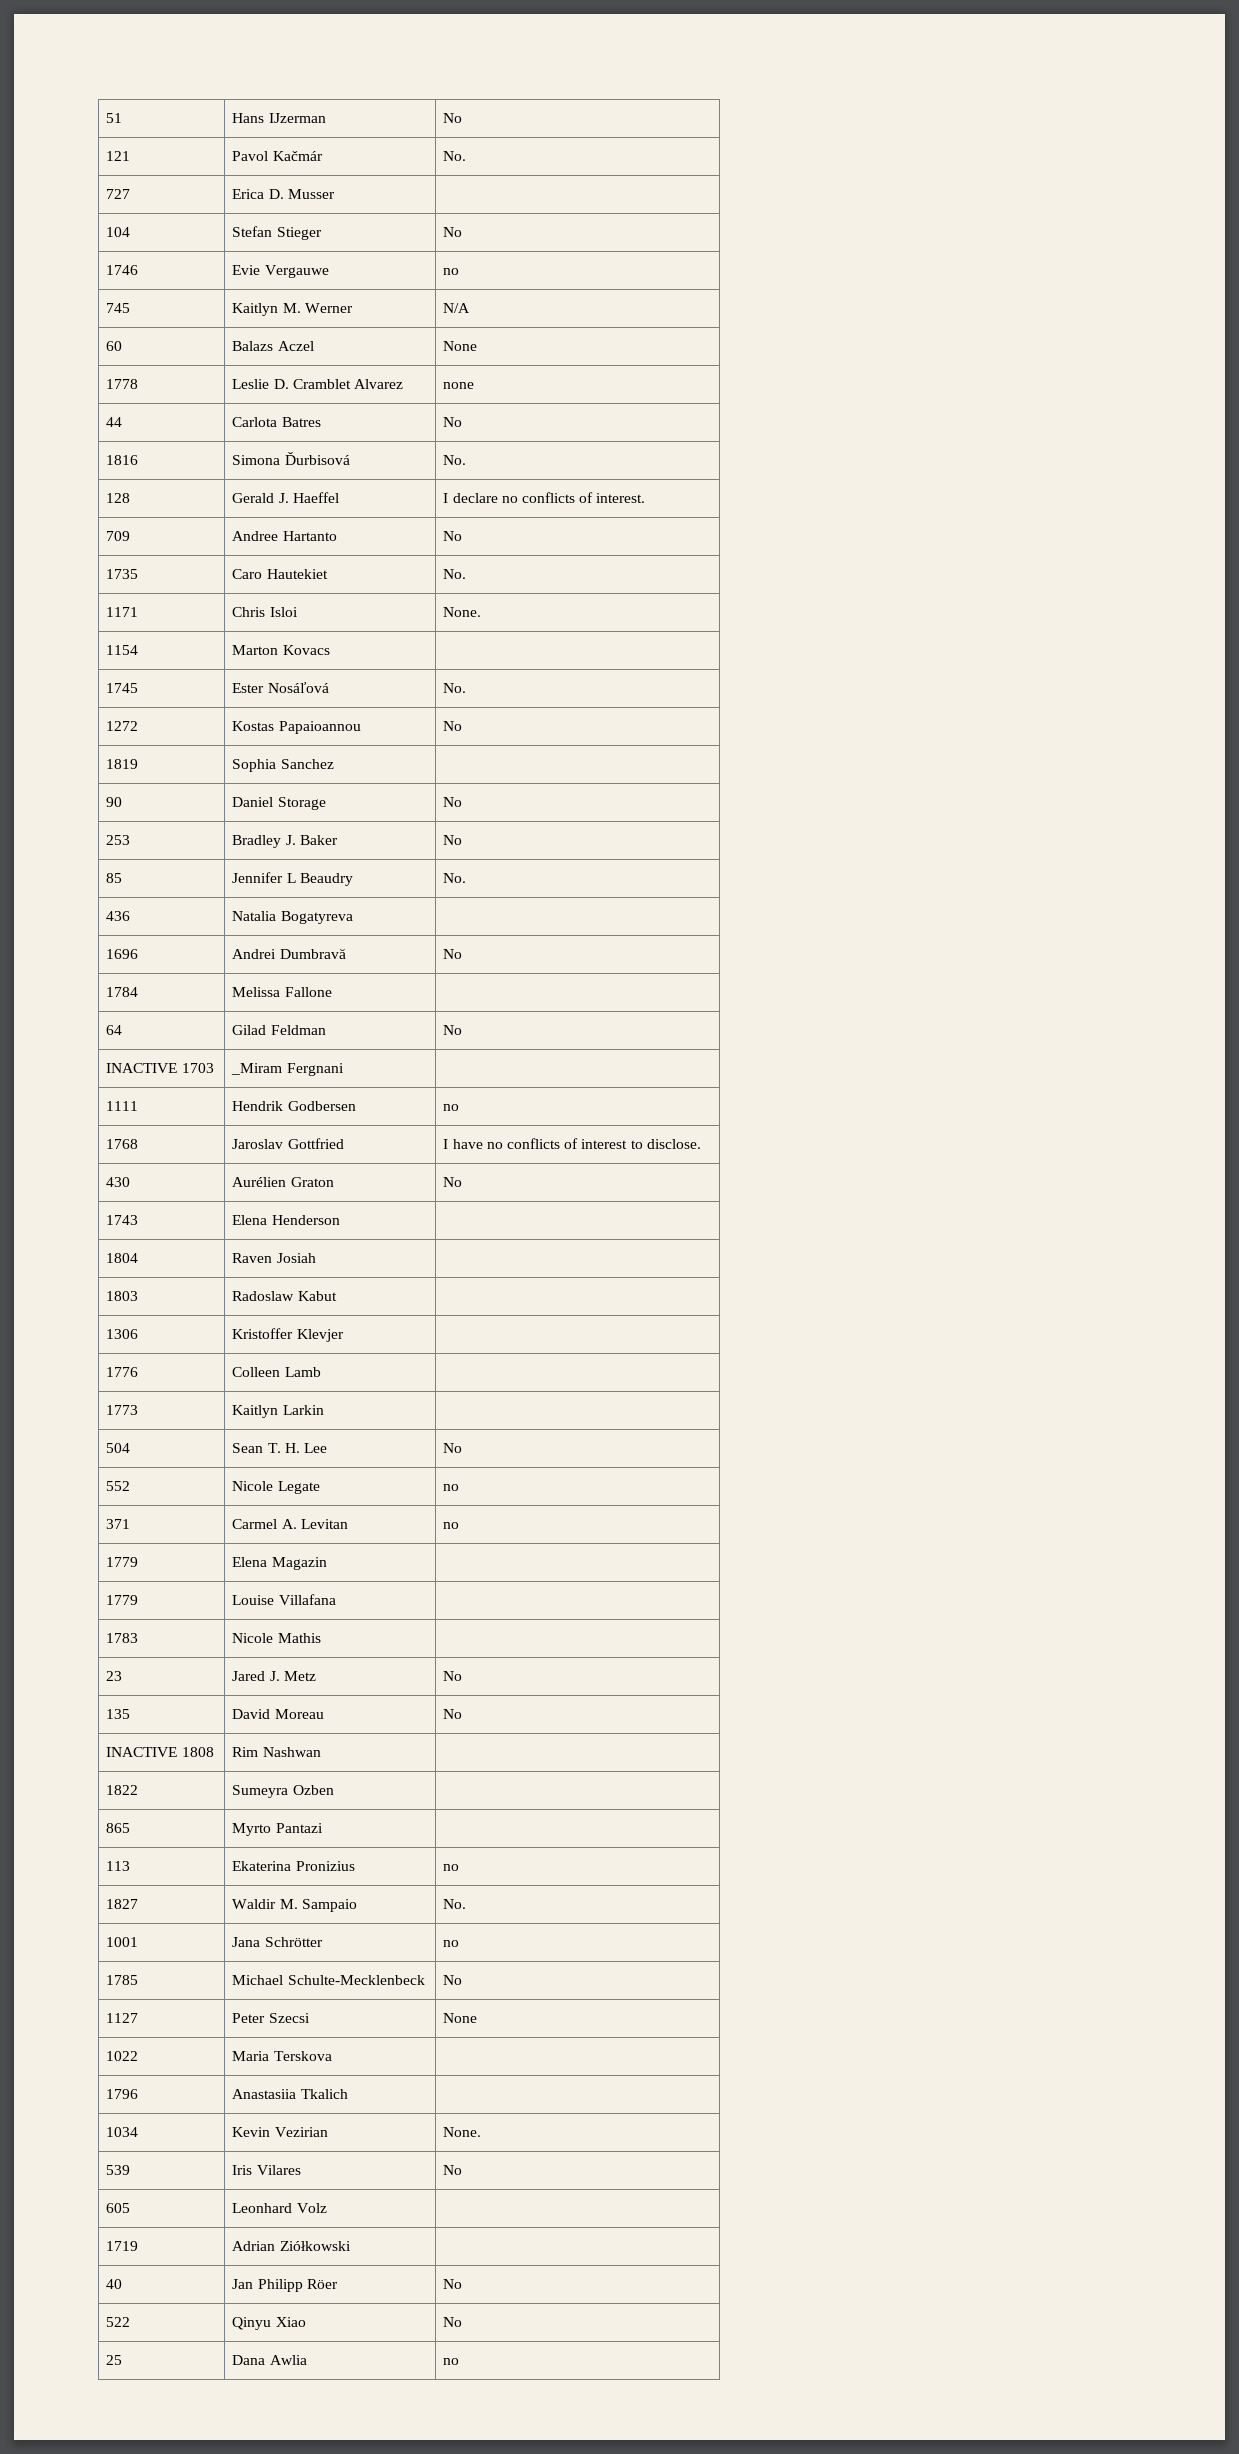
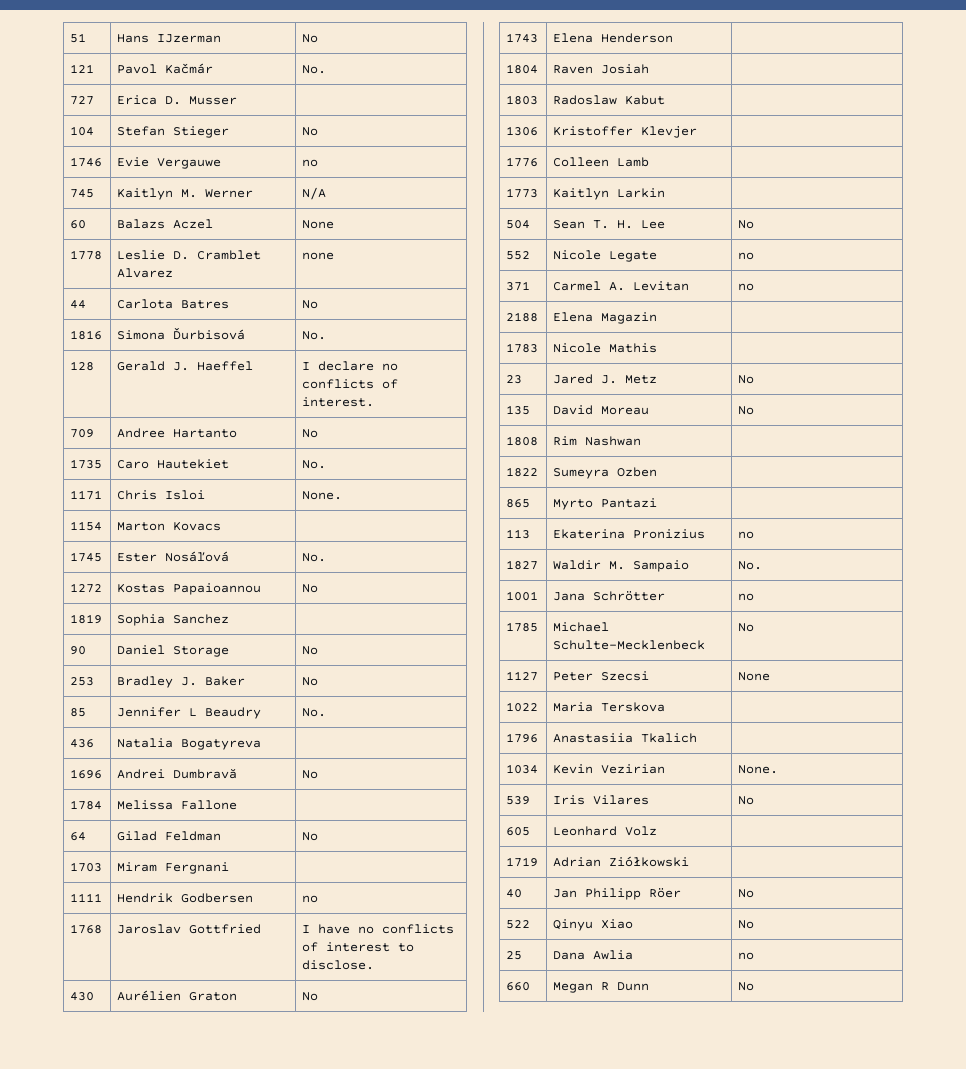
[106,1063,178,1073] INACTIVE -> (319, 836) none
[231,1063,283,1075] _Miram -> [117,862,158,872] Miram
[106,1557,139,1567] 1779 -> [506,312,539,322] 2188
[106,1595,139,1605] [232,1594,336,1605] // 1779 | Louise Villafana | -> (658, 318) none
[106,1747,178,1757] INACTIVE -> (755, 410) none
(460, 2361) none -> [506,982,531,991] [553,982,650,993] [738,982,755,991] // 660 | Megan R Dunn | No

